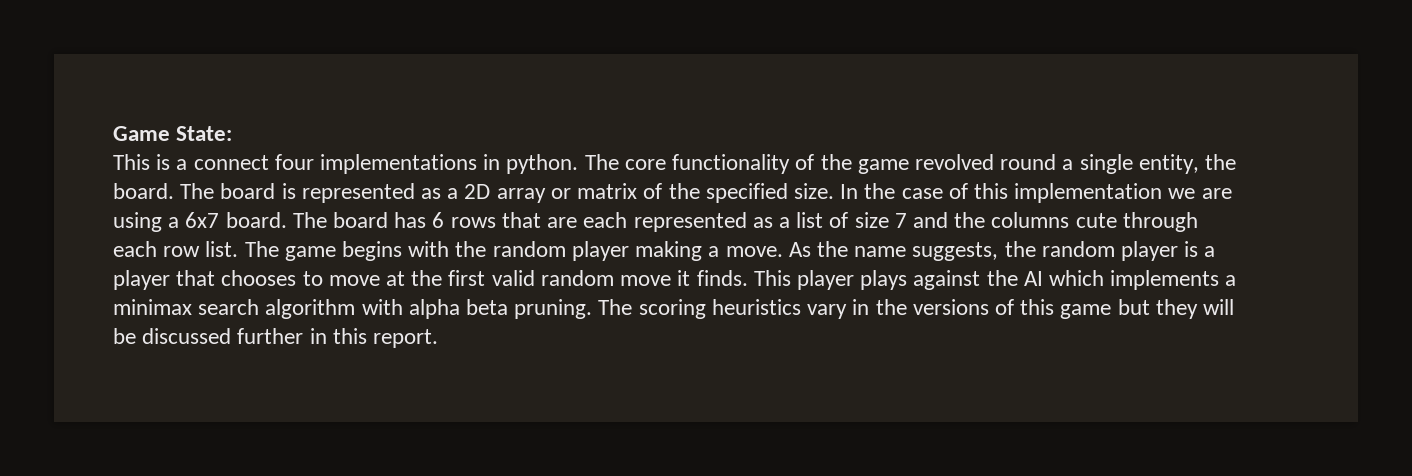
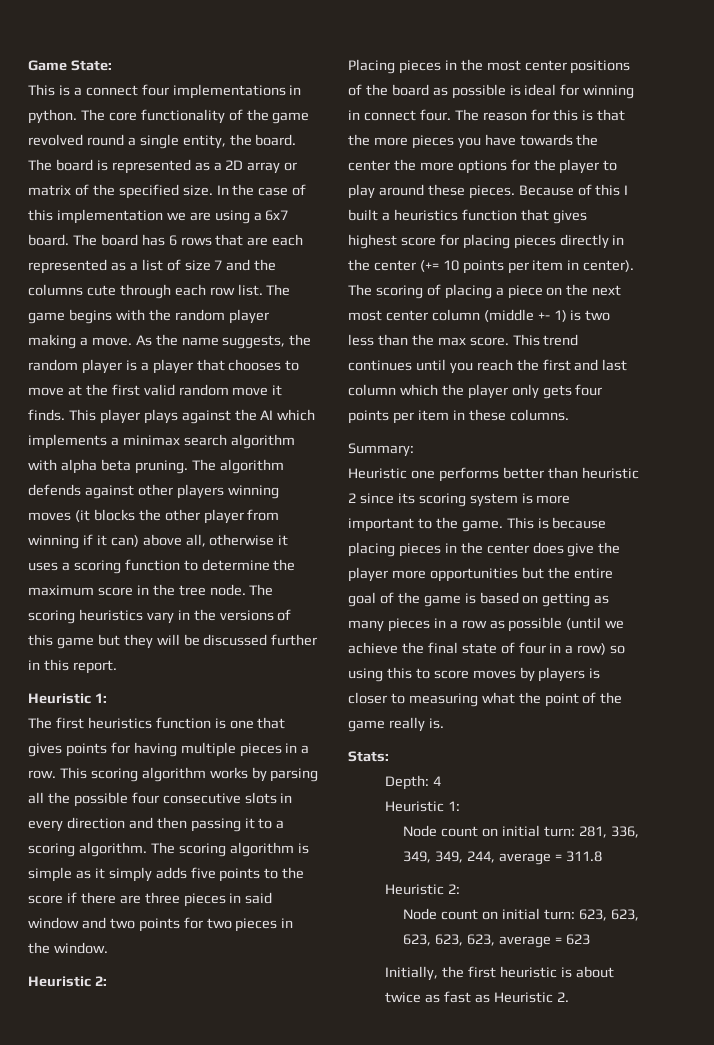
(633, 307) none -> [219,459,284,474] [28,484,279,499] [28,509,280,524] [28,534,289,549] [28,559,296,574] [28,584,274,596] algorithm defends against other players winning moves (it blocks the other player from winning if it can) above all, otherwise it uses a scoring function to determine the maximum score in the tree node. The
(439, 338) none -> [28,693,107,704] [28,717,286,729] [28,742,310,757] [28,767,319,782] [28,792,293,807] [28,817,285,832] [28,842,309,857] [28,867,305,882] [28,892,273,907] [28,917,294,932] [28,942,108,954] [28,976,107,987] [348,59,631,74] [348,84,635,99] [348,109,626,121] [348,134,599,149] [348,159,618,174] [348,184,629,199] [348,209,587,224] [348,234,625,249] [348,259,635,274] [348,284,622,299] [348,309,611,322] [348,334,579,346] [348,359,628,374] [348,384,603,399] [348,409,569,424] [348,443,414,457] [348,467,639,482] [348,493,571,507] [348,517,607,532] [348,542,621,557] [348,567,613,582] [348,592,610,607] [348,617,625,632] [348,642,626,655] [348,667,601,682] [348,692,623,707] [348,717,444,732] [348,751,389,762] [384,775,441,790] [384,801,460,812] [403,825,639,838] [403,851,603,865] [384,884,460,895] [403,908,639,921] [403,934,591,948] [384,966,614,981] [384,991,569,1003] // Heuristic 1: // The first heuristics function is one that gives points for having multiple pieces in a row. This scoring algorithm works by parsing all the possible four consecutive slots in every direction and then passing it to a scoring algorithm. The scoring algorithm is simple as it simply adds five points to the score if there are three pieces in said window and two points for two pieces in the window. // Heuristic 2: // Placing pieces in the most center positions of the board as possible is ideal for winning in connect four. The reason for this is that the more pieces you have towards the center the more options for the player to play around these pieces. Because of this I built a heuristics function that gives highest score for placing pieces directly in the center (+= 10 points per item in center). The scoring of placing a piece on the next most center column (middle +- 1) is two less than the max score. This trend continues until you reach the first and last column which the player only gets four points per item in these columns. // Summary: // Heuristic one performs better than heuristic 2 since its scoring system is more important to the game. This is because placing pieces in the center does give the player more opportunities but the entire goal of the game is based on getting as many pieces in a row as possible (until we achieve the final state of four in a row) so using this to score moves by players is closer to measuring what the point of the game really is. // Stats: // Depth: 4 // Heuristic 1: // Node count on initial turn: 281, 336, 349, 349, 244, average = 311.8 // Heuristic 2: // Node count on initial turn: 623, 623, 623, 623, 623, average = 623 // Initially, the first heuristic is about twice as fast as Heuristic 2.

